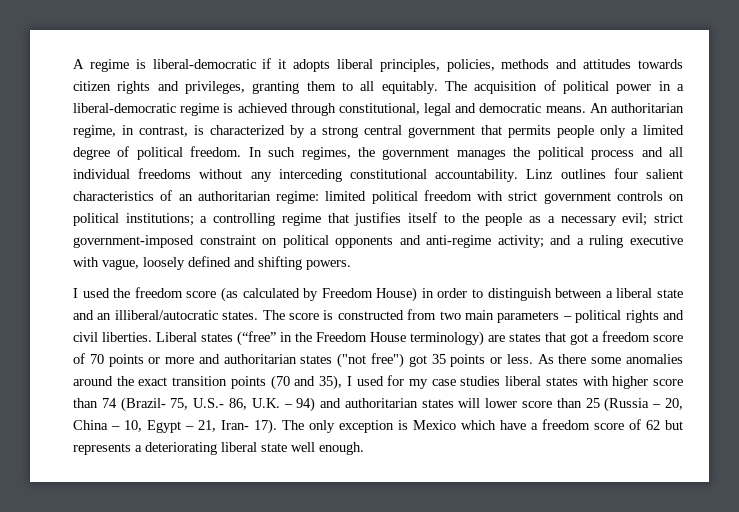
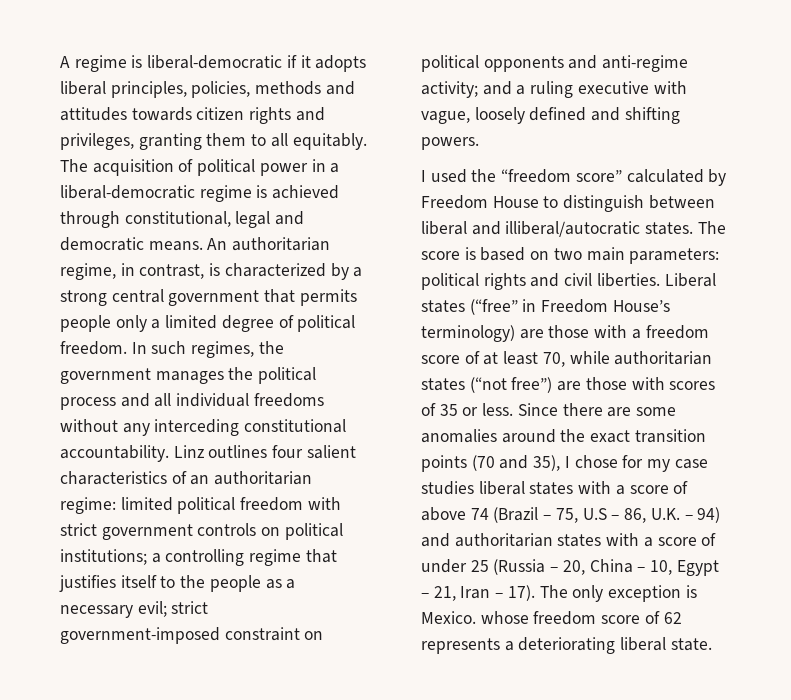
[134,287,683,302] [73,310,112,320] freedom score (as calculated by Freedom House) in order to distinguish between a liberal state and an -> [501,169,727,186] [421,195,715,212] [421,221,501,235] “freedom score” calculated by Freedom House to distinguish between liberal and
[337,309,572,323] constructed from two main parameters – -> [480,247,720,264] based on two main parameters:
[295,331,683,346] [73,353,587,368] the Freedom House terminology) are states that got a freedom score of 70 points or more and authoritarian states ("not free") got 35 points or less. As there -> [541,299,670,313] [421,325,709,342] [421,351,713,367] [421,377,716,393] [421,403,632,417] Freedom House’s terminology) are those with a freedom score of at least 70, while authoritarian states (“not free”) are those with scores of 35 or less. Since there are
[356,376,384,386] used -> [574,455,618,468] chose
[612,376,683,389] [73,397,225,412] higher score than 74 (Brazil- 75, U.S.- -> [615,481,689,495] [421,507,620,523] a score of above 74 (Brazil – 75, U.S –
[458,398,582,408] will lower score than -> [606,533,717,547] [421,559,467,573] with a score of under
[221,420,249,430] Iran- -> [460,586,504,599] Iran –
[413,420,538,430] Mexico which have a -> [421,611,529,624] Mexico. whose
[665,420,683,430] but -> (682, 618) none
[261,442,364,455] state well enough. -> [670,638,712,651] state.

